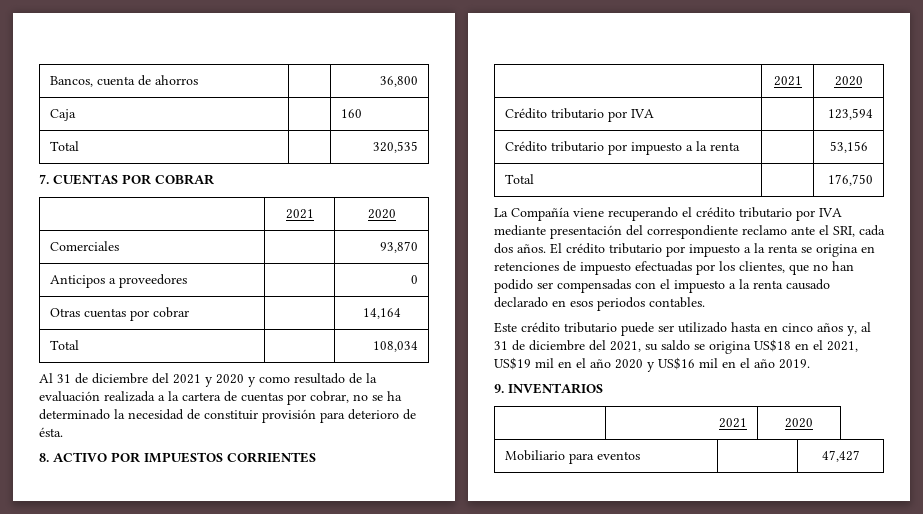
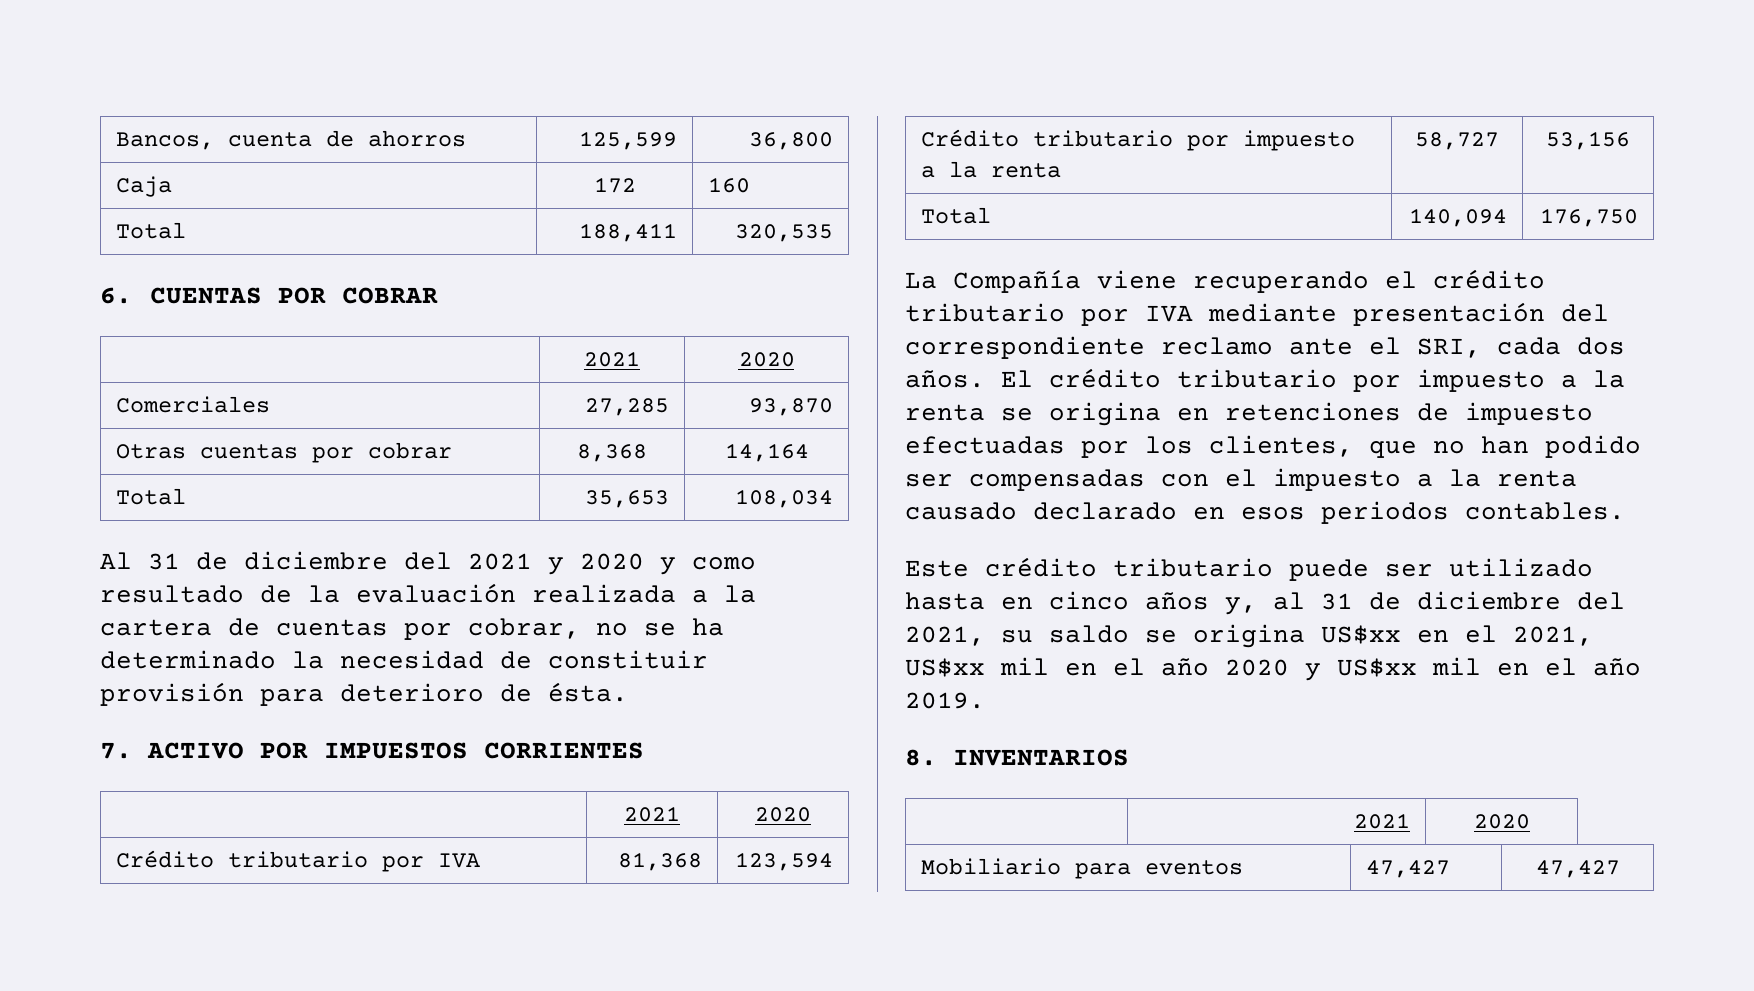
(198, 80) none -> [579,131,678,150] 125,599
(76, 115) none -> [593,177,636,193] 172
(79, 146) none -> [579,223,678,242] 188,411
[39,174,49,184] 7. -> [100,287,132,304] 6.
(119, 246) none -> [585,398,670,416] 27,285
[49,274,187,288] [411,275,419,284] // Anticipos a proveedores | | 0 -> (834, 407) none
(189, 312) none -> [577,444,647,462] 8,368
(79, 345) none -> [585,490,670,508] 35,653
[39,453,49,462] 8. -> [100,742,132,759] 7.
(654, 113) none -> [618,852,703,871] 81,368
(740, 146) none -> [1415,132,1499,150] 58,727
(534, 179) none -> [1409,208,1508,227] 140,094
[754,339,791,352] US$18 -> [1321,625,1401,644] US$xx
[494,357,531,370] US$19 -> [905,658,985,677] US$xx
[658,357,695,370] US$16 -> [1337,658,1417,677] US$xx
[494,384,504,393] 9. -> [905,749,937,766] 8.
(640, 455) none -> [1365,860,1450,878] 47,427

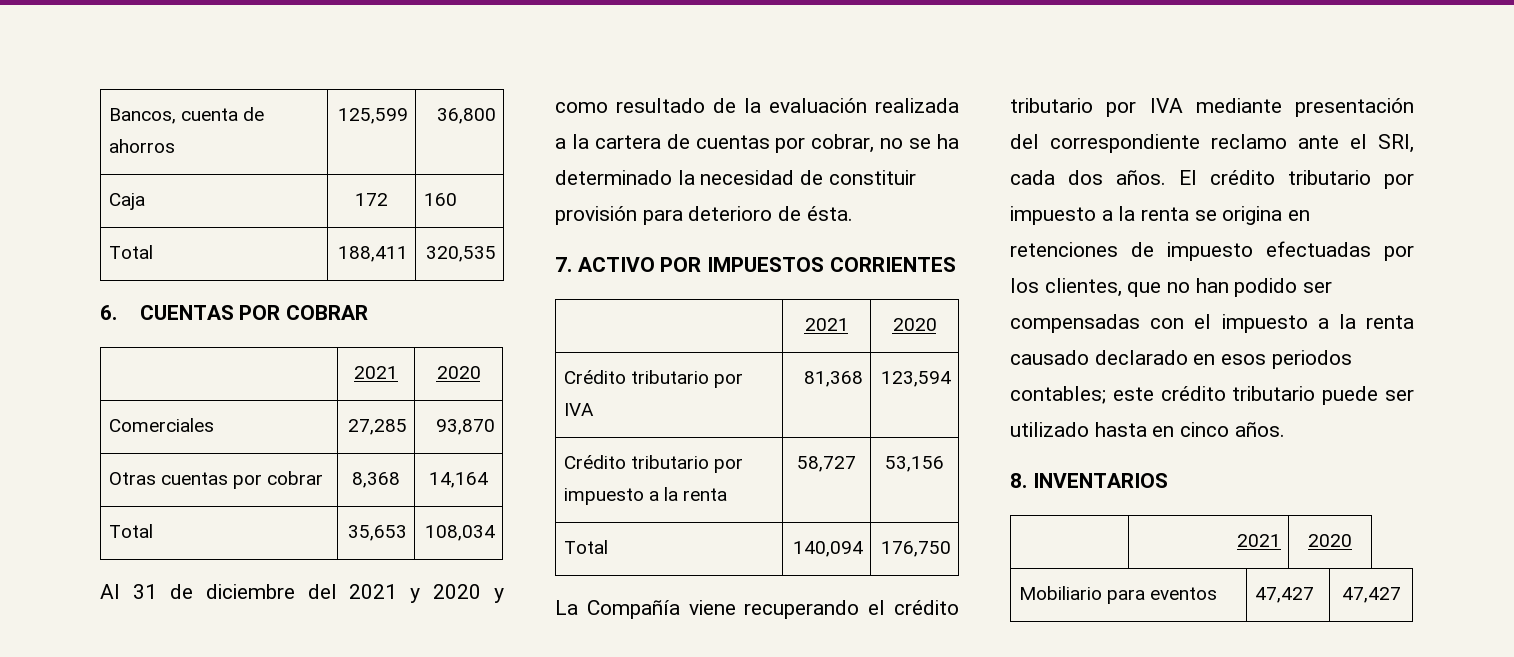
[1465,502,1625,520] [905,560,969,577] contables. // Este -> [1010,386,1154,404] contables; este
[1145,591,1625,615] [905,624,1593,648] [905,657,1641,681] [905,692,985,709] años y, al 31 de diciembre del 2021, su saldo se origina US$xx en el 2021, US$xx mil en el año 2020 y US$xx mil en el año 2019. -> [1234,422,1285,437] años.

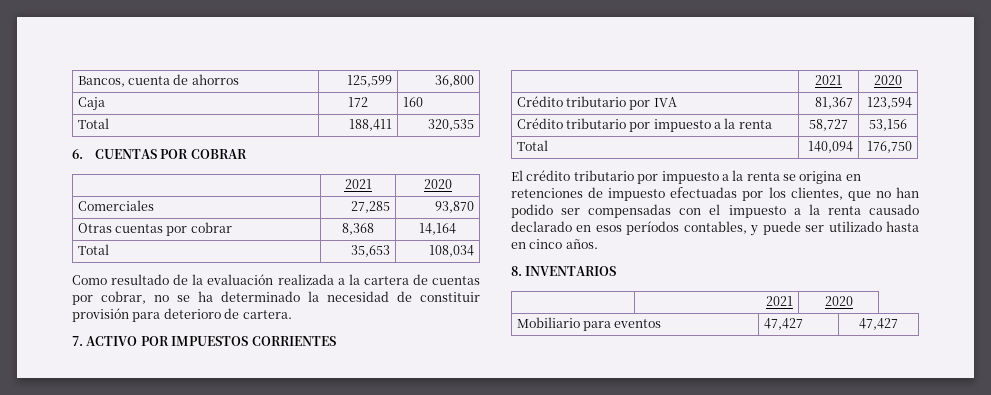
[100,584,504,603] [555,102,608,113] Al 31 de diciembre del 2021 y 2020 y como -> [72,275,107,285] Como
[806,206,853,221] ésta. -> [242,310,292,319] cartera.
[803,371,863,387] 81,368 -> [815,97,854,109] 81,367
[555,600,959,619] [1010,98,1414,117] [1010,134,1414,153] [1010,170,1166,185] La Compañía viene recuperando el crédito tributario por IVA mediante presentación del correspondiente reclamo ante el SRI, cada dos años. -> (913, 147) none
[1271,350,1352,369] [1010,386,1316,404] periodos contables; este crédito tributario -> [626,221,759,236] períodos contables, y

